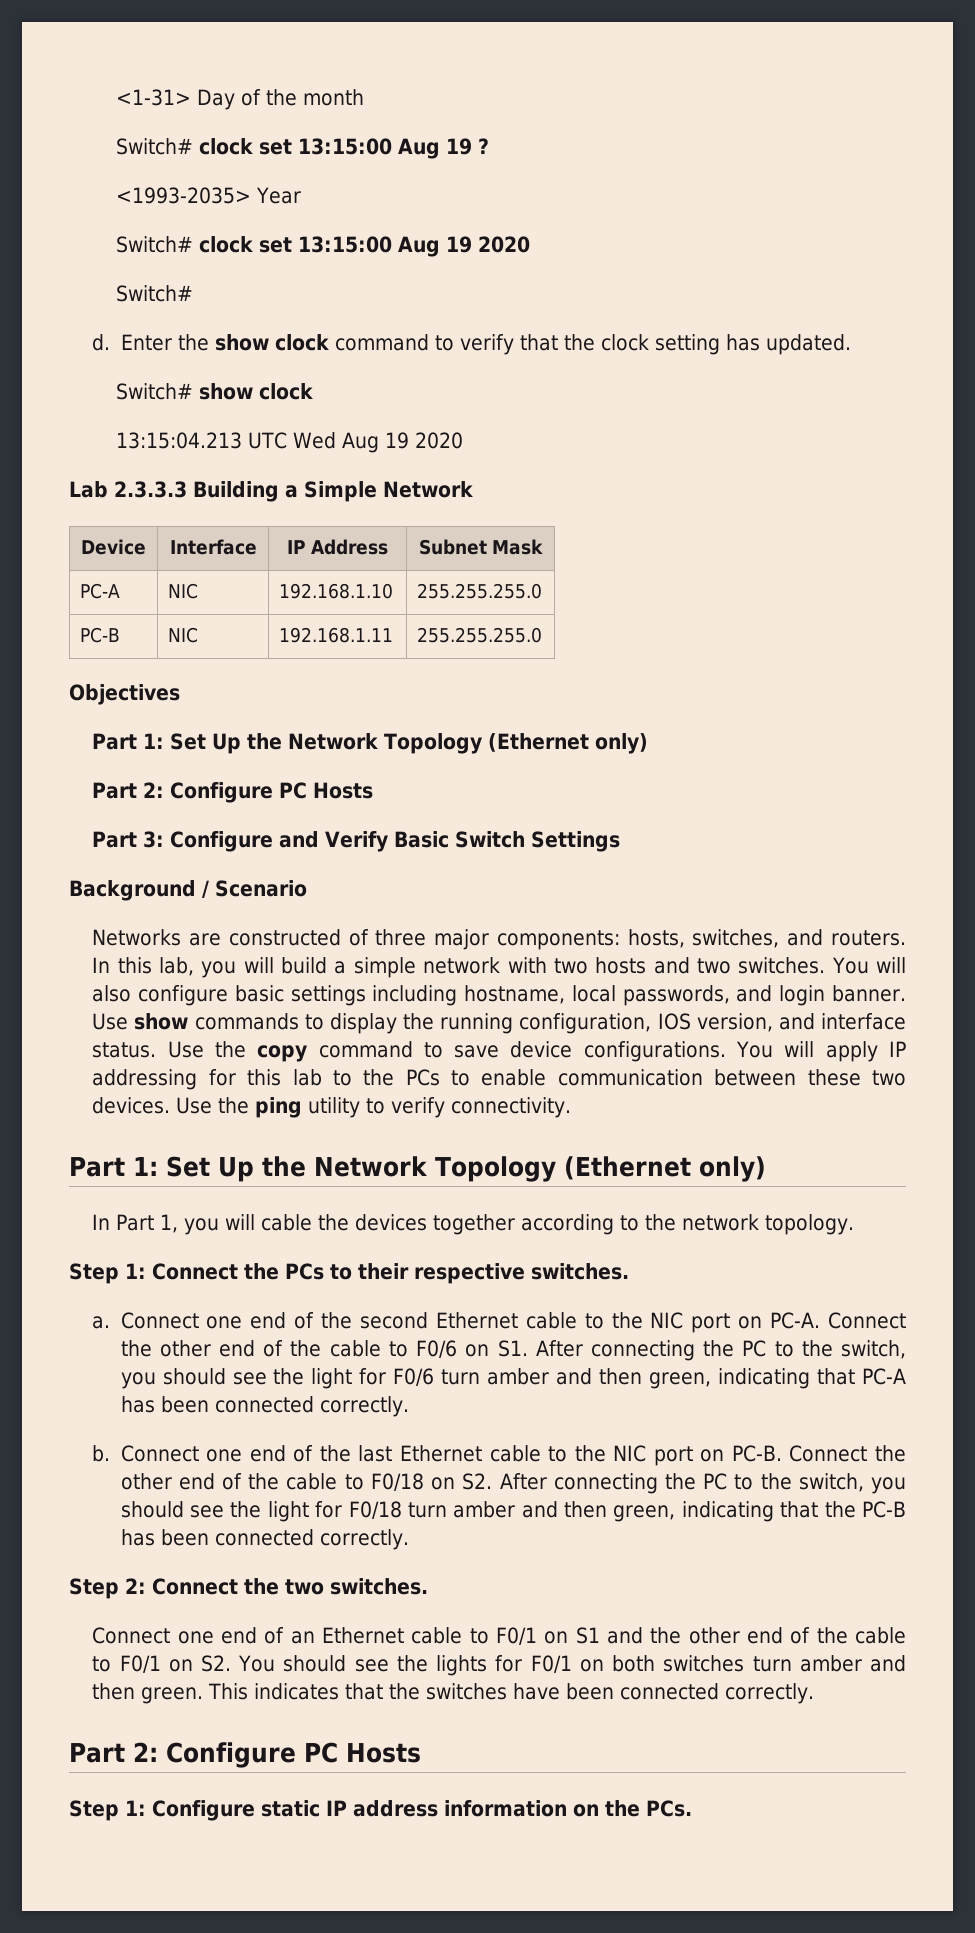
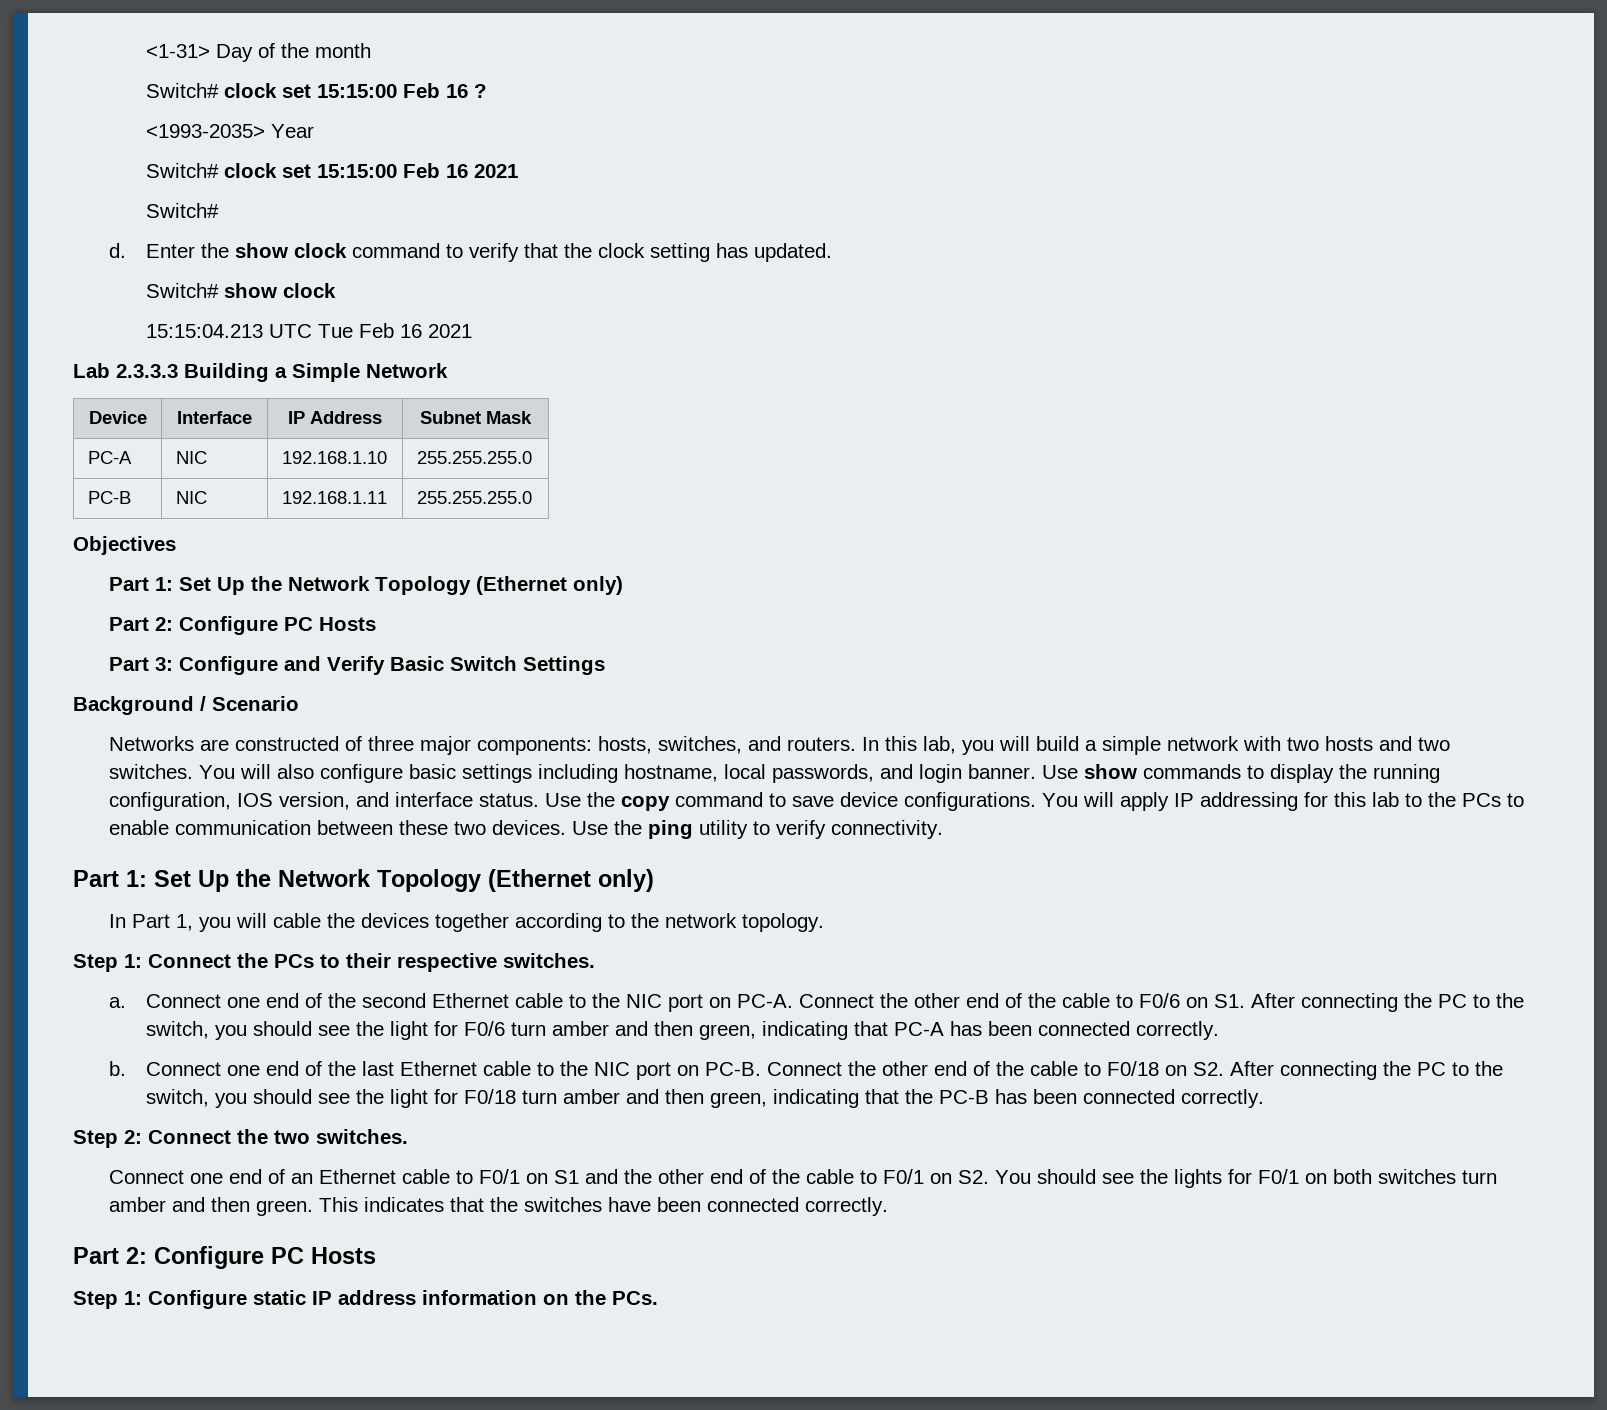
[297,138,472,159] 13:15:00 Aug 19 -> [316,83,468,98] 15:15:00 Feb 16
[297,236,530,257] 13:15:00 Aug 19 2020 -> [316,163,518,178] 15:15:00 Feb 16 2021
[115,432,463,453] 13:15:04.213 UTC Wed Aug 19 2020 -> [145,323,472,338] 15:15:04.213 UTC Tue Feb 16 2021

